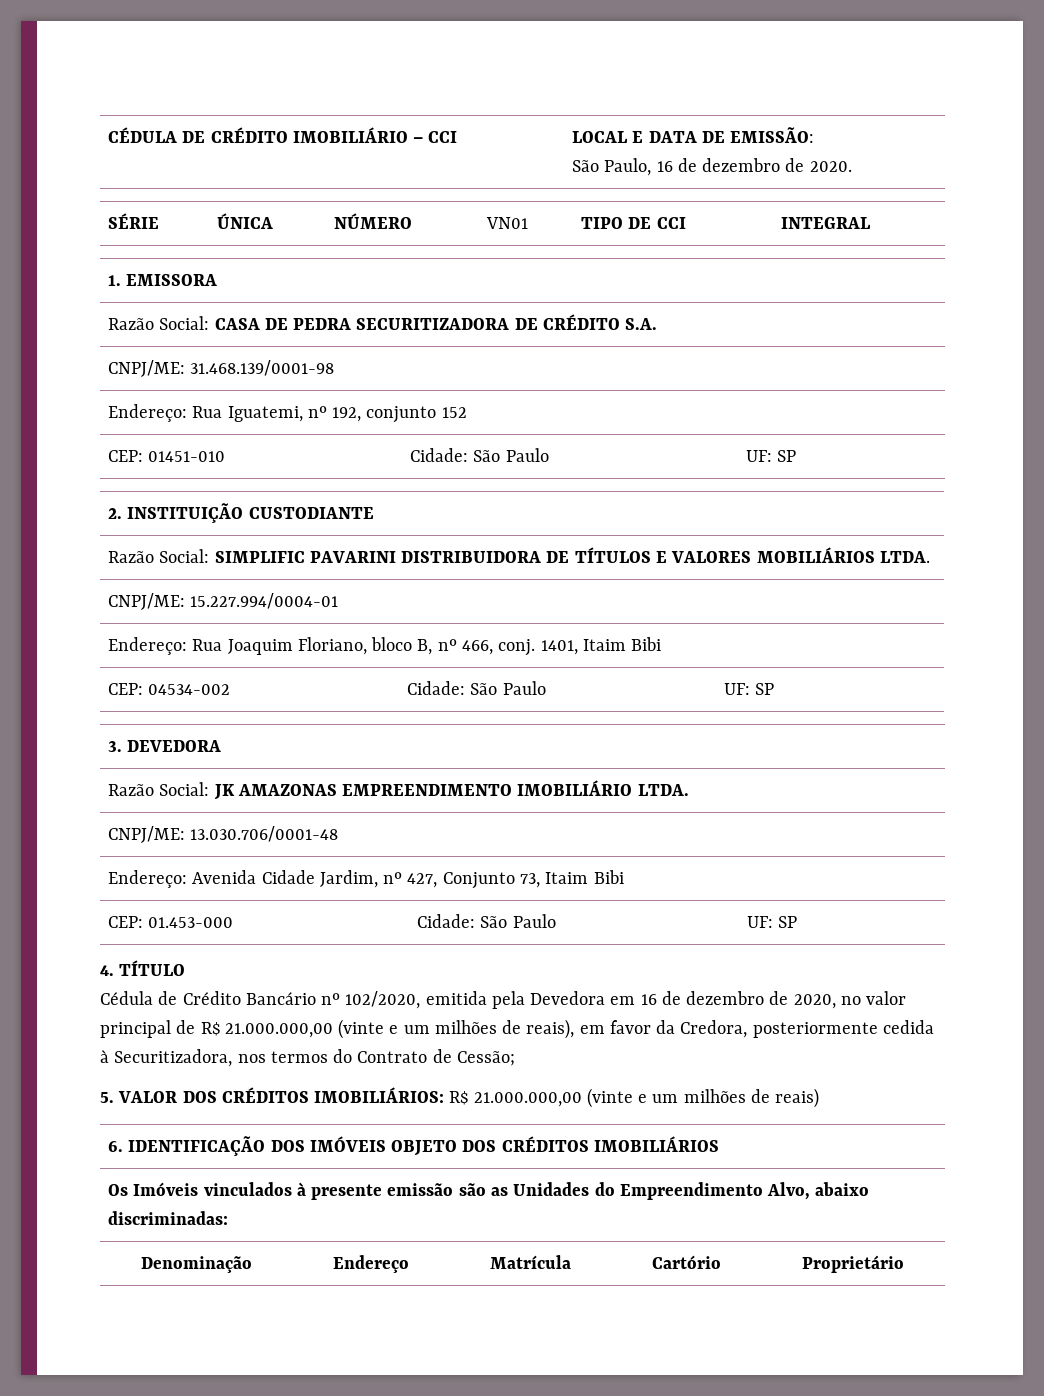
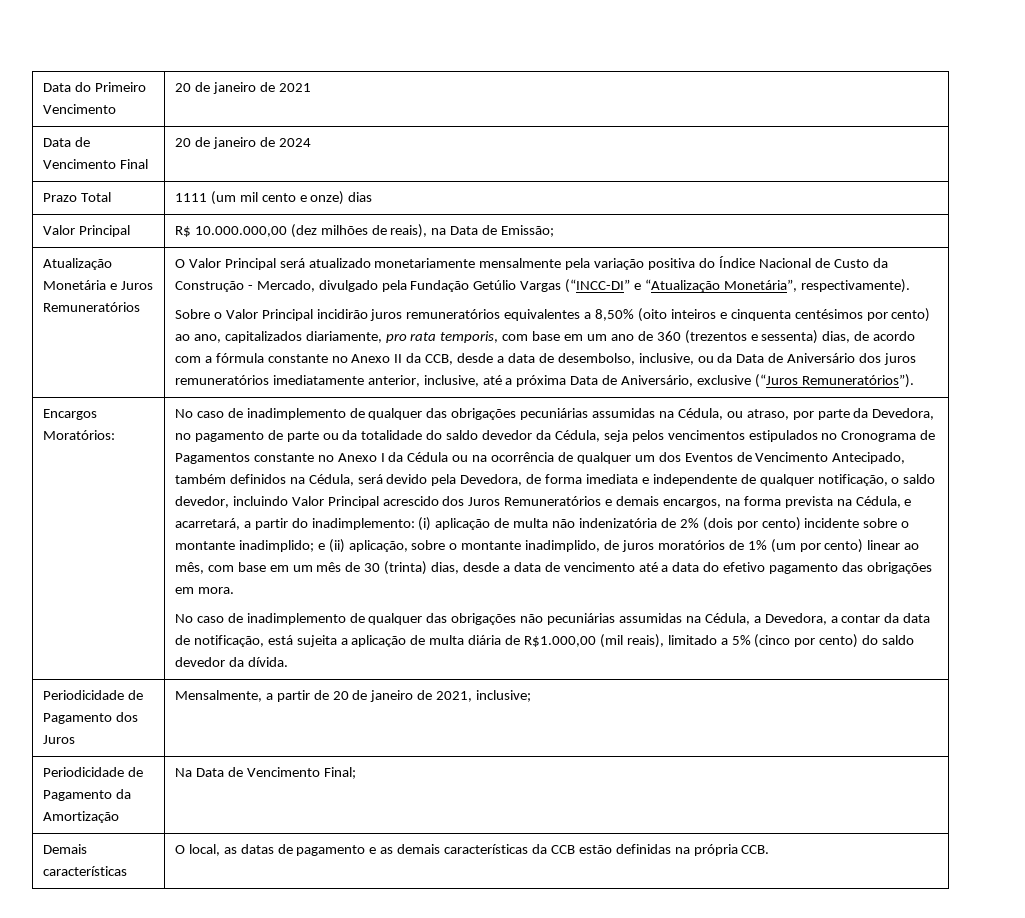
[108,127,458,143] [572,127,815,143] [572,158,852,176] [108,213,160,229] [217,213,274,229] [334,213,413,229] [486,217,529,229] [581,217,686,229] [781,217,871,229] [108,274,218,286] [108,314,658,330] [108,360,335,377] [108,404,467,423] [108,450,226,462] [410,448,549,462] [746,450,797,462] [108,503,374,523] [108,547,930,563] [108,593,339,610] [108,637,662,656] [108,683,231,695] [407,681,546,695] [724,683,775,695] [108,740,222,752] [108,780,689,800] [108,826,339,843] [108,870,624,889] [108,916,234,928] [417,914,556,928] [747,916,798,928] [100,960,186,976] [100,991,907,1009] [100,1019,934,1039] [100,1049,515,1067] [100,1087,820,1108] [108,1136,719,1156] [108,1182,870,1200] [108,1211,229,1225] [141,1256,252,1273] [333,1255,409,1273] [490,1255,571,1269] [652,1255,721,1269] [802,1255,904,1273] CÉDULA DE CRÉDITO IMOBILIÁRIO – CCI | LOCAL E DATA DE EMISSÃO: // São Paulo, 16 de dezembro de 2020. // SÉRIE | ÚNICA | NÚMERO | VN01 | TIPO DE CCI | INTEGRAL // 1. EMISSORA // Razão Social: CASA DE PEDRA SECURITIZADORA DE CRÉDITO S.A. // CNPJ/ME: 31.468.139/0001-98 // Endereço: Rua Iguatemi, nº 192, conjunto 152 // CEP: 01451-010 | Cidade: São Paulo | UF: SP // 2. INSTITUIÇÃO CUSTODIANTE // Razão Social: SIMPLIFIC PAVARINI DISTRIBUIDORA DE TÍTULOS E VALORES MOBILIÁRIOS LTDA. // CNPJ/ME: 15.227.994/0004-01 // Endereço: Rua Joaquim Floriano, bloco B, nº 466, conj. 1401, Itaim Bibi // CEP: 04534-002 | Cidade: São Paulo | UF: SP // 3. DEVEDORA // Razão Social: JK AMAZONAS EMPREENDIMENTO IMOBILIÁRIO LTDA. // CNPJ/ME: 13.030.706/0001-48 // Endereço: Avenida Cidade Jardim, nº 427, Conjunto 73, Itaim Bibi // CEP: 01.453-000 | Cidade: São Paulo | UF: SP // 4. TÍTULO // Cédula de Crédito Bancário nº 102/2020, emitida pela Devedora em 16 de dezembro de 2020, no valor principal de R$ 21.000.000,00 (vinte e um milhões de reais), em favor da Credora, posteriormente cedida à Securitizadora, nos termos do Contrato de Cessão; // 5. VALOR DOS CRÉDITOS IMOBILIÁRIOS: R$ 21.000.000,00 (vinte e um milhões de reais) // 6. IDENTIFICAÇÃO DOS IMÓVEIS OBJETO DOS CRÉDITOS IMOBILIÁRIOS // Os Imóveis vinculados à presente emissão são as Unidades do Empreendimento Alvo, abaixo discriminadas: // Denominação | Endereço | Matrícula | Cartório | Proprietário -> [42,82,146,92] [42,104,116,114] [174,82,311,94] [42,137,90,147] [42,159,148,169] [174,137,311,149] [42,192,111,202] [174,191,373,205] [42,225,130,237] [174,224,555,238] [42,258,112,270] [42,280,153,290] [42,302,140,312] [174,256,888,270] [174,279,910,293] [174,308,931,322] [174,330,916,344] [174,353,917,365] [174,374,914,388] [42,409,97,420] [42,430,115,440] [174,408,935,420] [174,430,936,442] [174,452,906,464] [174,474,936,486] [174,496,912,508] [174,517,910,531] [174,539,920,553] [174,561,932,575] [174,587,234,594] [174,613,931,625] [174,634,915,648] [174,657,288,667] [42,690,143,700] [42,712,138,724] [42,735,75,744] [174,690,532,702] [42,767,143,777] [42,789,131,801] [42,811,119,823] [174,767,356,779] [42,844,87,854] [42,866,127,876] [174,844,770,856] Data do Primeiro Vencimento | 20 de janeiro de 2021 // Data de Vencimento Final | 20 de janeiro de 2024 // Prazo Total | 1111 (um mil cento e onze) dias // Valor Principal | R$ 10.000.000,00 (dez milhões de reais), na Data de Emissão; // Atualização Monetária e Juros Remuneratórios | O Valor Principal será atualizado monetariamente mensalmente pela variação positiva do Índice Nacional de Custo da Construção - Mercado, divulgado pela Fundação Getúlio Vargas (“INCC-DI” e “Atualização Monetária”, respectivamente). // Sobre o Valor Principal incidirão juros remuneratórios equivalentes a 8,50% (oito inteiros e cinquenta centésimos por cento) ao ano, capitalizados diariamente, pro rata temporis, com base em um ano de 360 (trezentos e sessenta) dias, de acordo com a fórmula constante no Anexo II da CCB, desde a data de desembolso, inclusive, ou da Data de Aniversário dos juros remuneratórios imediatamente anterior, inclusive, até a próxima Data de Aniversário, exclusive (“Juros Remuneratórios”). // Encargos Moratórios: | No caso de inadimplemento de qualquer das obrigações pecuniárias assumidas na Cédula, ou atraso, por parte da Devedora, no pagamento de parte ou da totalidade do saldo devedor da Cédula, seja pelos vencimentos estipulados no Cronograma de Pagamentos constante no Anexo I da Cédula ou na ocorrência de qualquer um dos Eventos de Vencimento Antecipado, também definidos na Cédula, será devido pela Devedora, de forma imediata e independente de qualquer notificação, o saldo devedor, incluindo Valor Principal acrescido dos Juros Remuneratórios e demais encargos, na forma prevista na Cédula, e acarretará, a partir do inadimplemento: (i) aplicação de multa não indenizatória de 2% (dois por cento) incidente sobre o montante inadimplido; e (ii) aplicação, sobre o montante inadimplido, de juros moratórios de 1% (um por cento) linear ao mês, com base em um mês de 30 (trinta) dias, desde a data de vencimento até a data do efetivo pagamento das obrigações em mora. // No caso de inadimplemento de qualquer das obrigações não pecuniárias assumidas na Cédula, a Devedora, a contar da data de notificação, está sujeita a aplicação de multa diária de R$1.000,00 (mil reais), limitado a 5% (cinco por cento) do saldo devedor da dívida. // Periodicidade de Pagamento dos Juros | Mensalmente, a partir de 20 de janeiro de 2021, inclusive; // Periodicidade de Pagamento da Amortização | Na Data de Vencimento Final; // Demais características | O local, as datas de pagamento e as demais características da CCB estão definidas na própria CCB.

